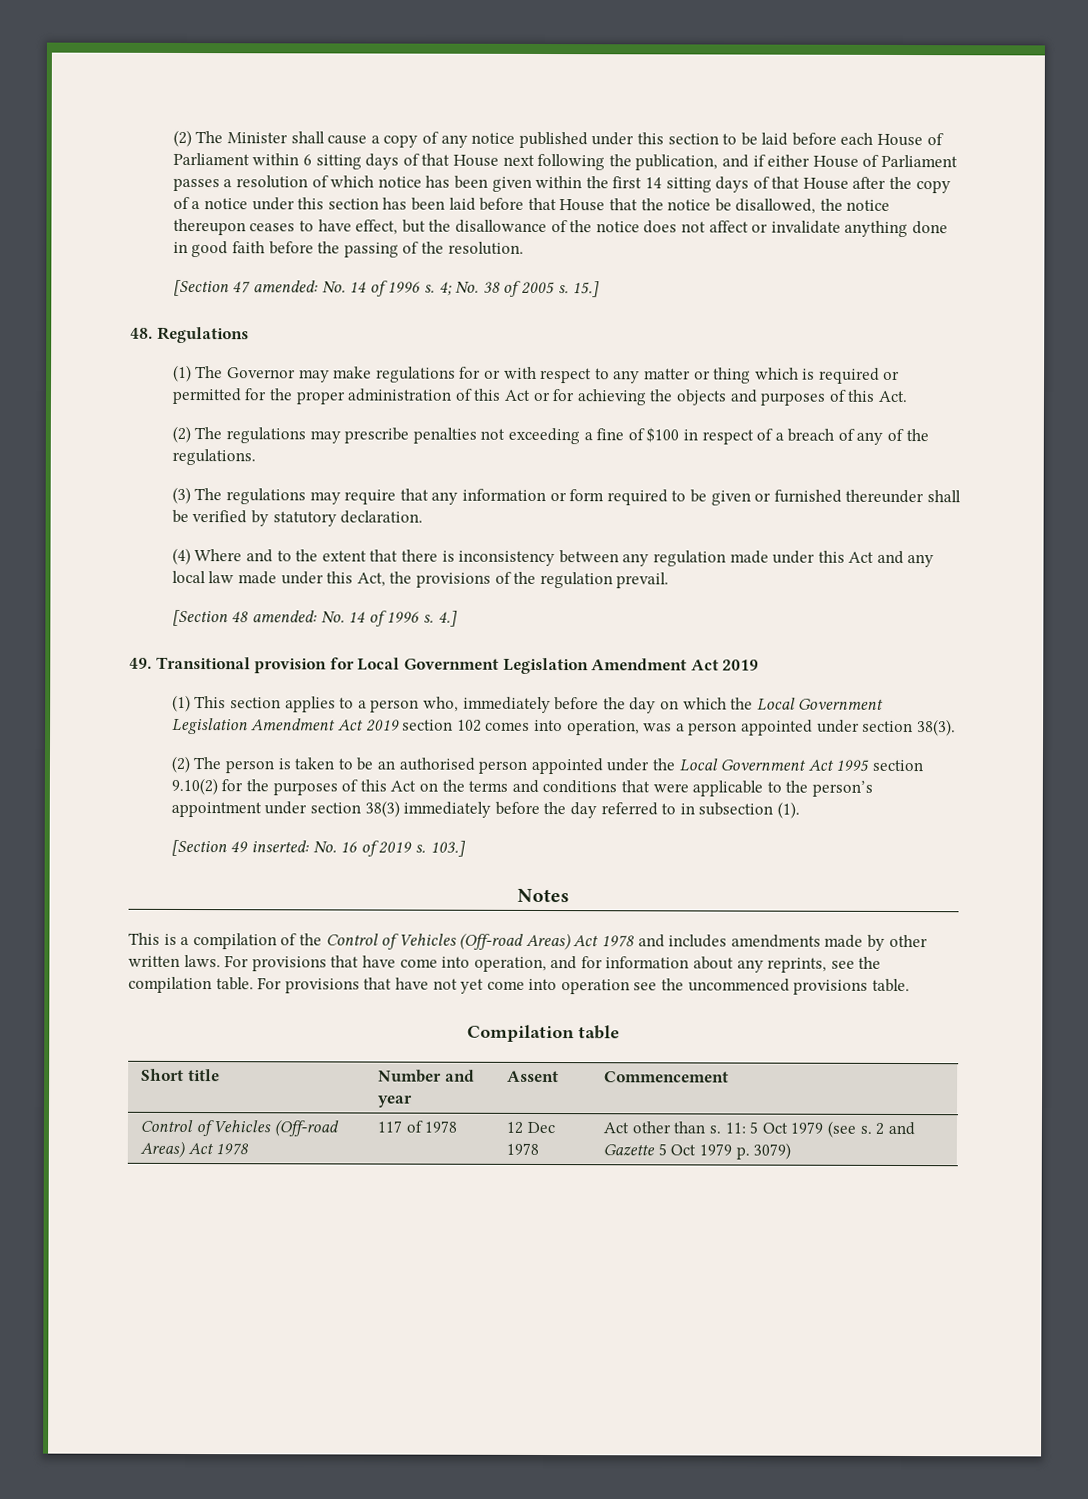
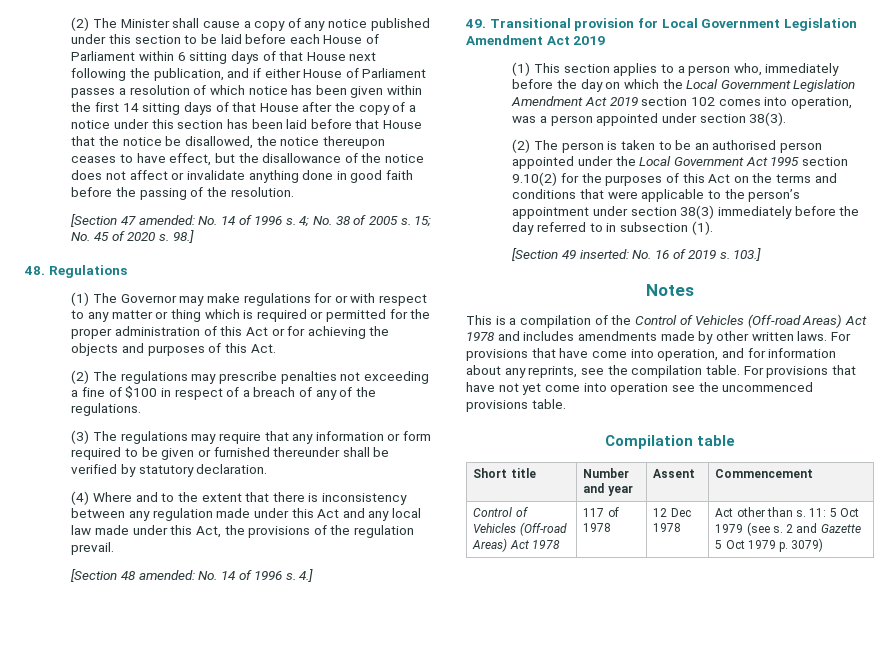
[572,281,601,298] 15.] -> [414,216,432,227] [71,230,194,243] 15; No. 45 of 2020 s. 98.]

